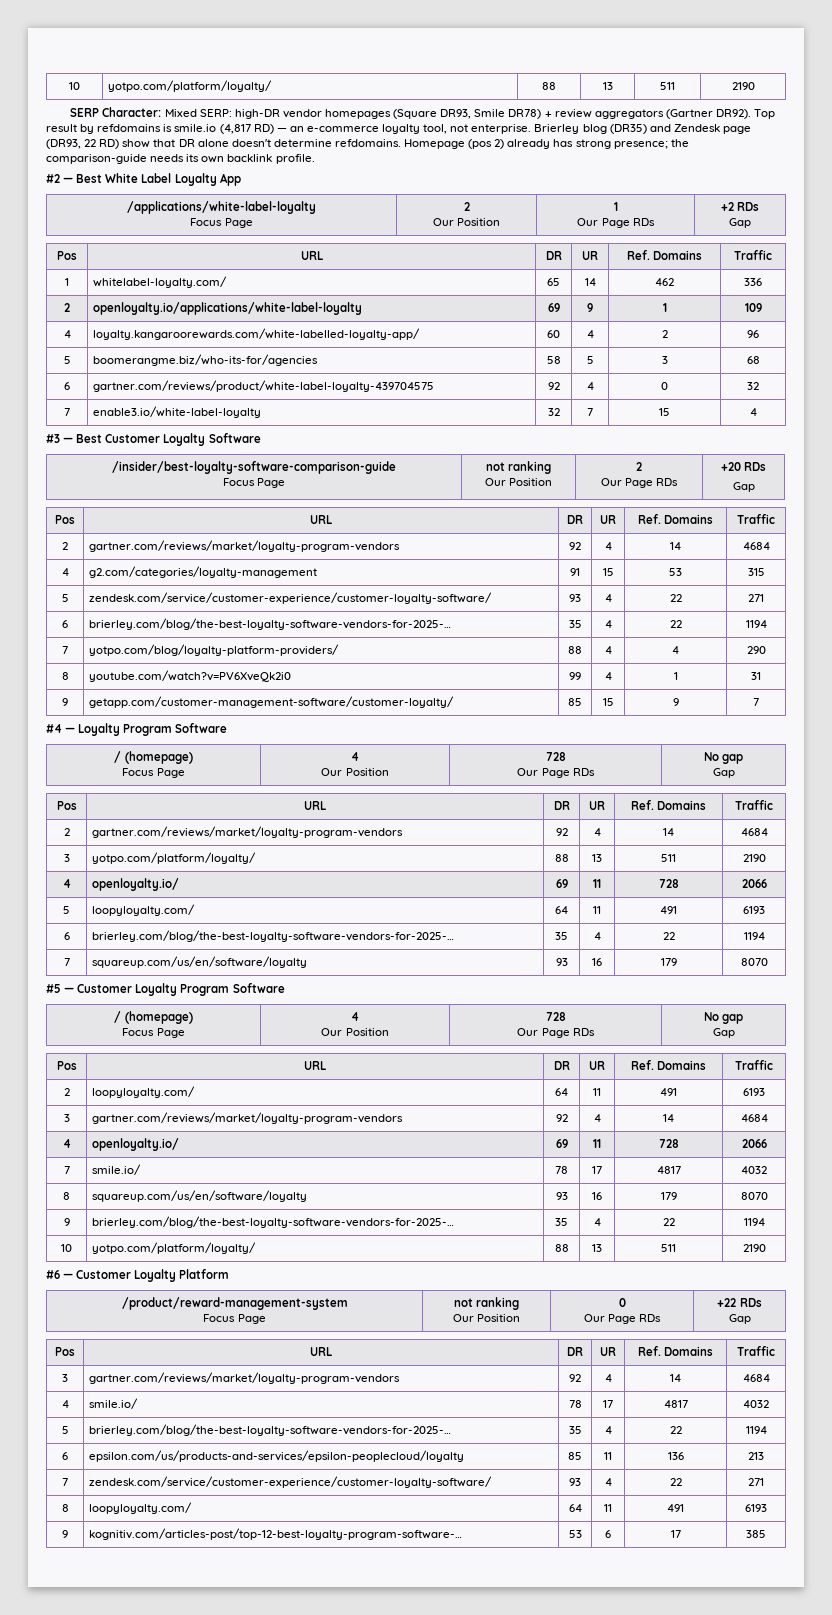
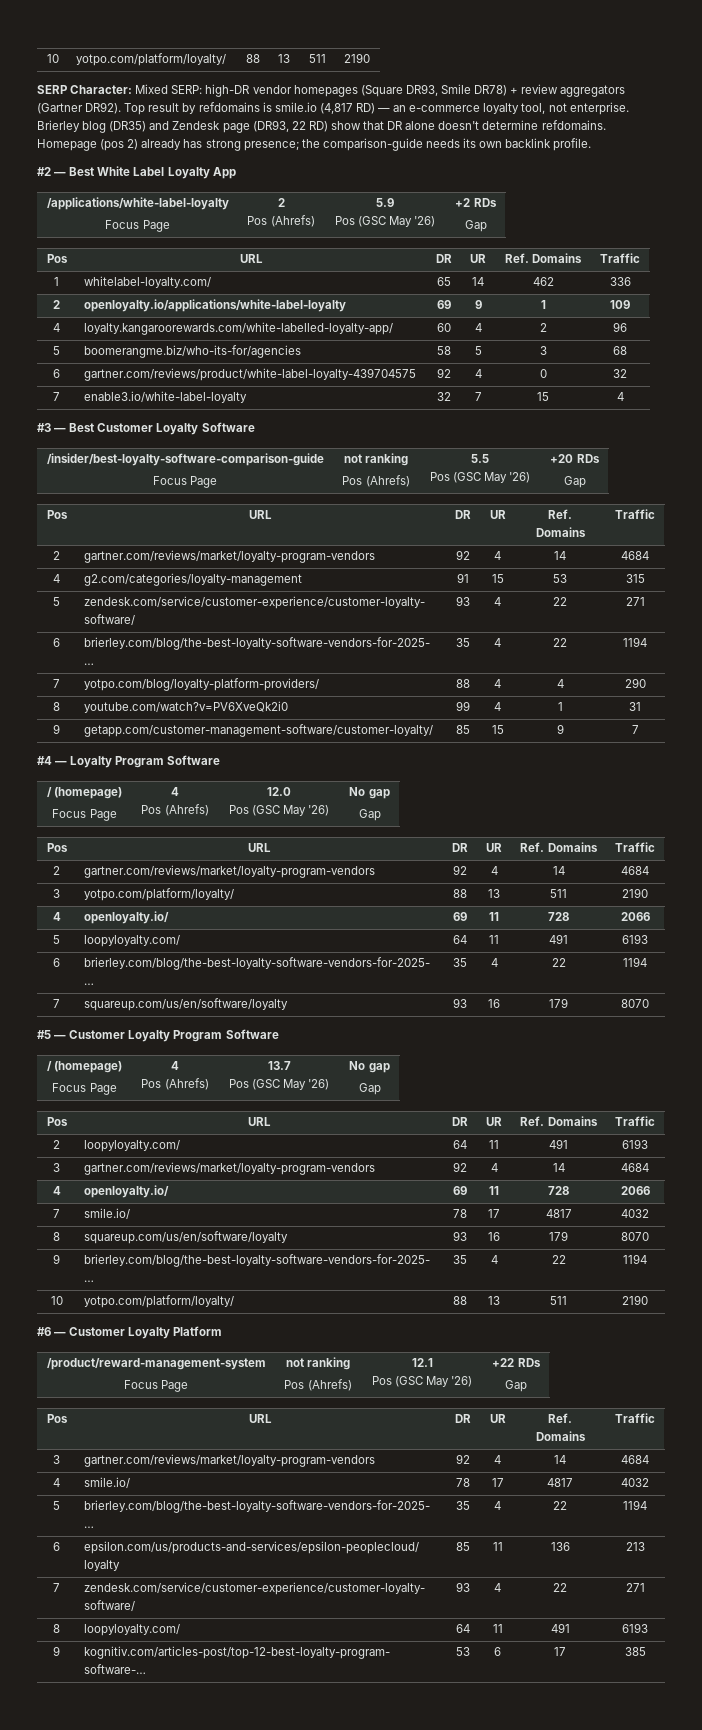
[432,218,501,226] [613,202,618,211] [577,218,655,228] Our Position | 1 // Our Page RDs -> [247,215,315,227] [376,198,394,207] [334,216,436,227] Pos (Ahrefs) | 5.9 // Pos (GSC May '26)
[484,478,553,486] [636,462,642,471] [600,478,679,488] Our Position | 2 // Our Page RDs -> [342,475,410,487] [471,454,489,463] [429,472,531,483] Pos (Ahrefs) | 5.5 // Pos (GSC May '26)
[321,768,389,776] [545,752,566,761] [517,768,595,778] Our Position | 728 // Our Page RDs -> [141,804,209,816] [267,787,291,796] [228,805,330,816] Pos (Ahrefs) | 12.0 // Pos (GSC May '26)
[321,1028,389,1036] [545,1012,566,1021] [517,1028,595,1038] Our Position | 728 // Our Page RDs -> [141,1078,209,1090] [267,1061,291,1070] [228,1079,330,1090] Pos (Ahrefs) | 13.7 // Pos (GSC May '26)
[452,1314,521,1322] [618,1298,626,1307] [583,1314,662,1324] Our Position | 0 // Our Page RDs -> [284,1379,352,1391] [411,1358,433,1367] [371,1376,473,1387] Pos (Ahrefs) | 12.1 // Pos (GSC May '26)

